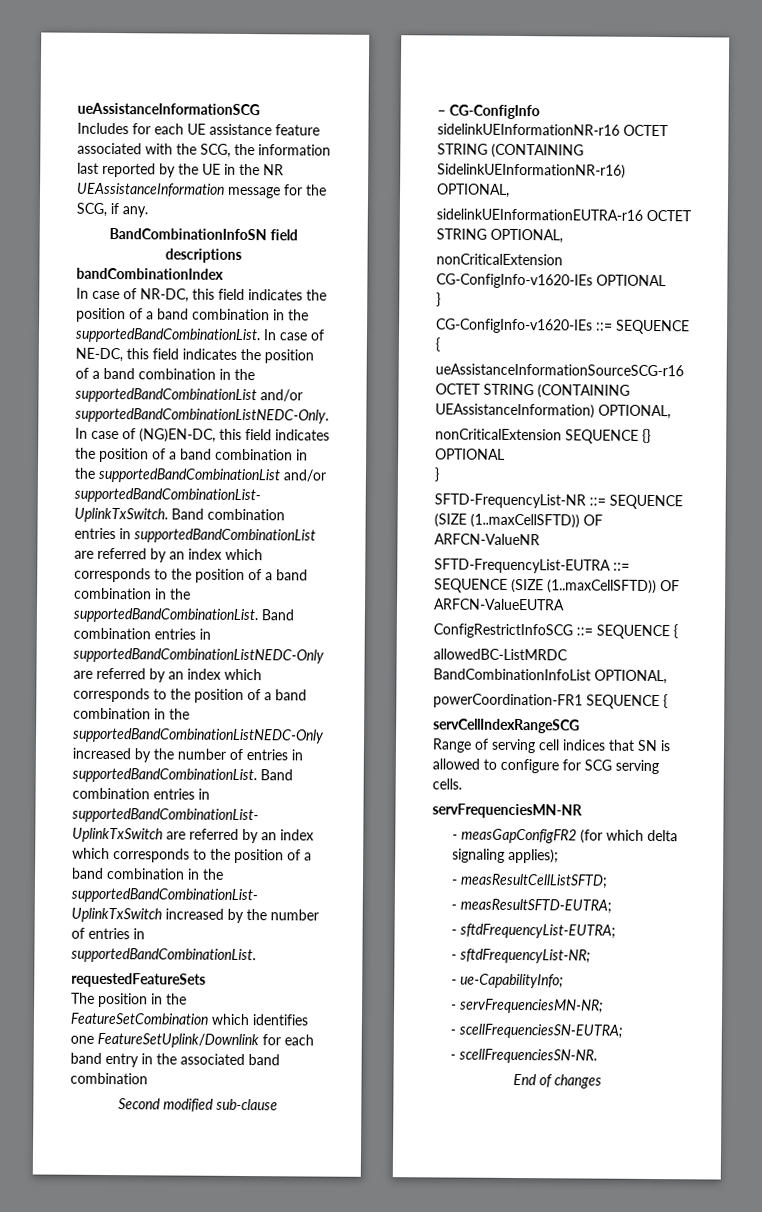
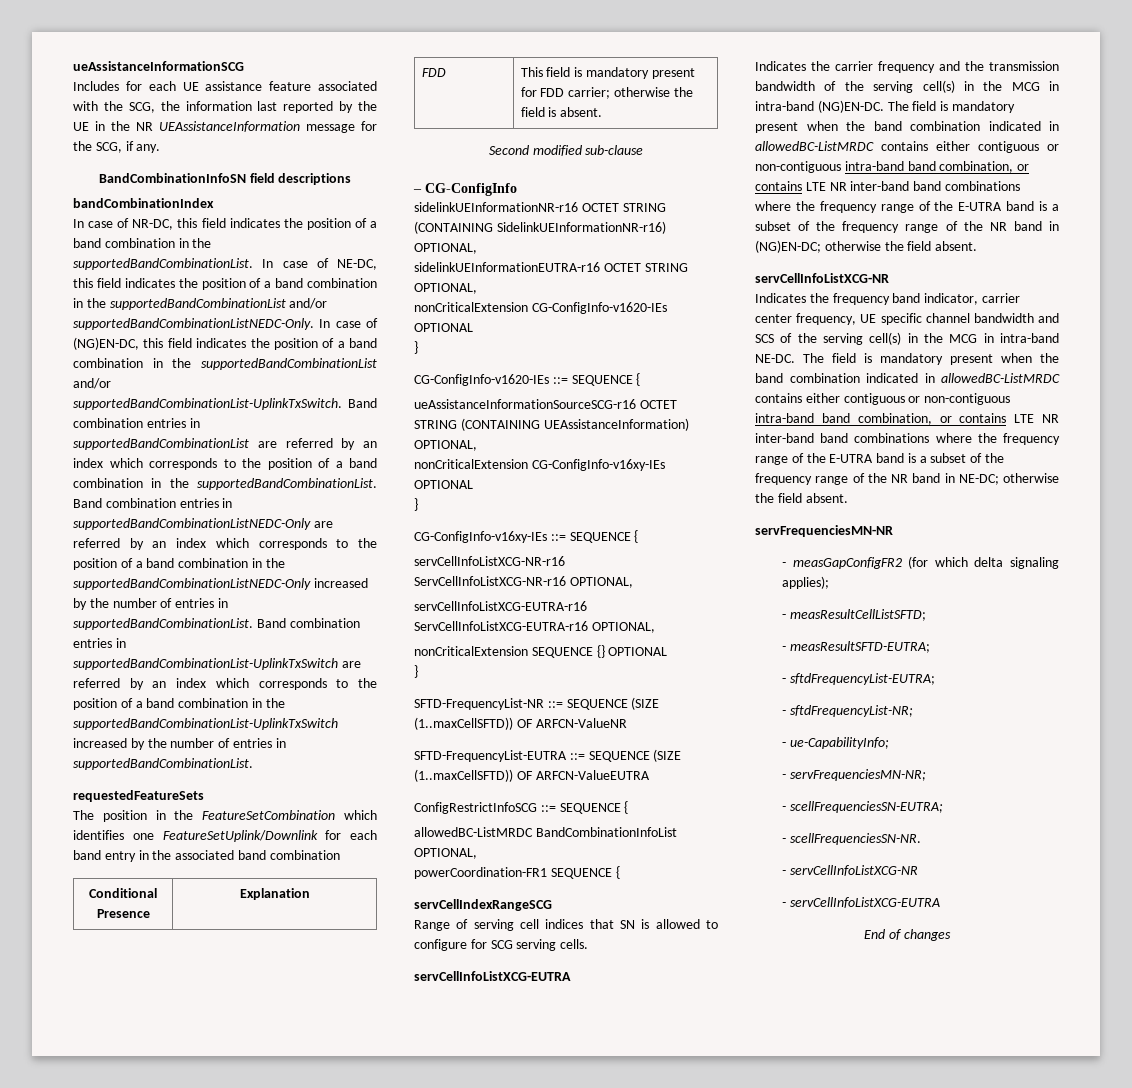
(148, 1078) none -> [89,888,157,898] [96,909,150,918] [239,888,310,900] [421,68,446,77] [520,67,695,79] [520,87,693,99] [520,107,603,117] // Conditional Presence | Explanation // FDD | This field is mandatory present for FDD carrier; otherwise the field is absent.
(671, 412) none -> [414,459,665,471] [414,480,473,489] [414,498,418,511] [414,530,639,543] [414,556,565,566] [414,576,633,588] [414,601,587,611] [414,621,655,633] // nonCriticalExtension CG-ConfigInfo-v16xy-IEs OPTIONAL // } // CG-ConfigInfo-v16xy-IEs ::= SEQUENCE { // servCellInfoListXCG-NR-r16 ServCellInfoListXCG-NR-r16 OPTIONAL, // servCellInfoListXCG-EUTRA-r16 ServCellInfoListXCG-EUTRA-r16 OPTIONAL,
(462, 784) none -> [414,971,571,981] [755,61,1059,73] [755,80,1059,93] [755,100,1015,113] [755,121,1059,133] [755,141,1059,153] [755,161,1030,173] [755,181,1020,191] [755,201,1059,213] [755,221,1059,233] [755,240,978,253] [755,273,889,283] [755,293,1020,305] [755,313,1059,325] [755,332,1059,345] [755,353,1059,365] [755,373,1060,383] [755,393,1011,405] [755,413,1059,425] [755,433,1060,445] [755,453,1005,465] [755,473,1059,485] [755,493,848,503] // servCellInfoListXCG-EUTRA // Indicates the carrier frequency and the transmission bandwidth of the serving cell(s) in the MCG in intra-band (NG)EN-DC. The field is mandatory present when the band combination indicated in allowedBC-ListMRDC contains either contiguous or non-contiguous intra-band band combination, or contains LTE NR inter-band band combinations where the frequency range of the E-UTRA band is a subset of the frequency range of the NR band in (NG)EN-DC; otherwise the field absent. // servCellInfoListXCG-NR // Indicates the frequency band indicator, carrier center frequency, UE specific channel bandwidth and SCS of the serving cell(s) in the MCG in intra-band NE-DC. The field is mandatory present when the band combination indicated in allowedBC-ListMRDC contains either contiguous or non-contiguous intra-band band combination, or contains LTE NR inter-band band combinations where the frequency range of the E-UTRA band is a subset of the frequency range of the NR band in NE-DC; otherwise the field absent.
(597, 1056) none -> [782,865,918,876] [782,897,940,908] // - servCellInfoListXCG-NR // - servCellInfoListXCG-EUTRA

